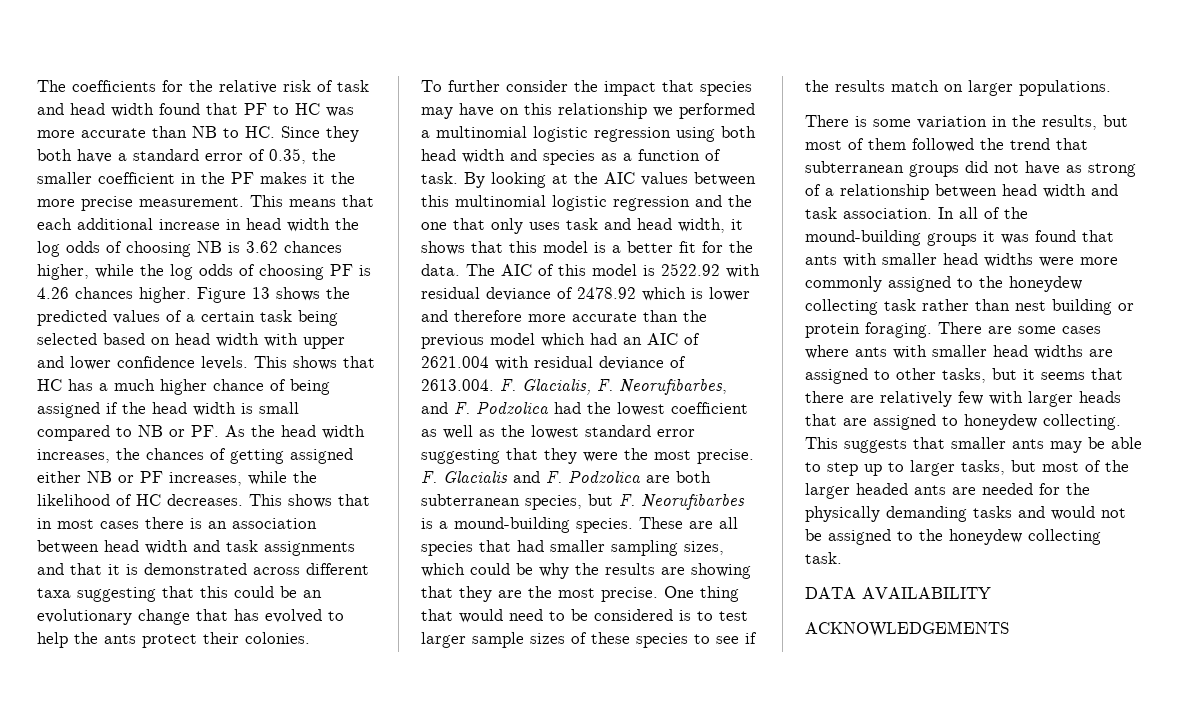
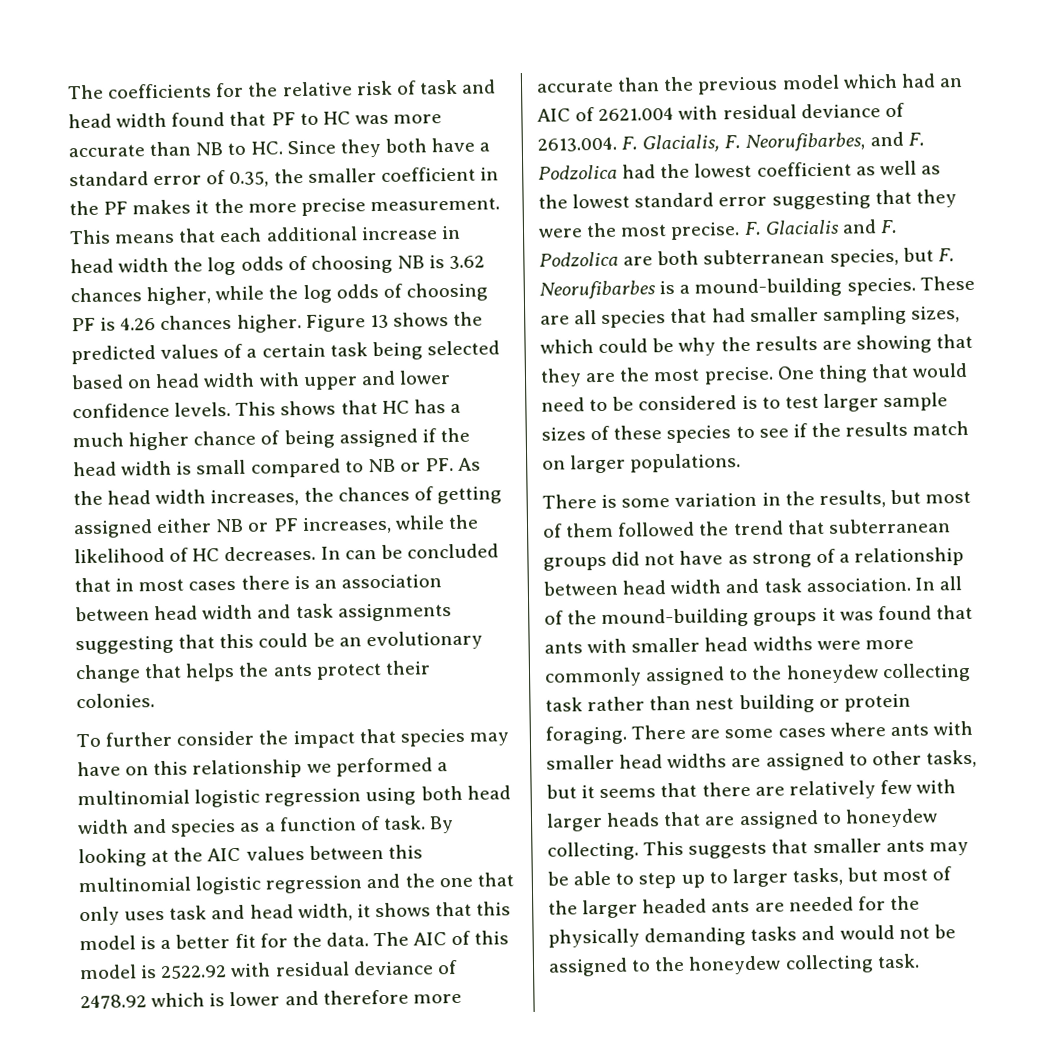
[249,494,332,508] This shows -> [320,543,499,560] In can be concluded
[37,563,369,575] [37,588,71,598] and that it is demonstrated across different taxa -> (452, 612) none
[234,609,344,623] [37,632,68,648] has evolved to help -> [185,662,236,682] helps
[805,587,991,599] [805,621,1009,637] // DATA AVAILABILITY // ACKNOWLEDGEMENTS -> (920, 961) none

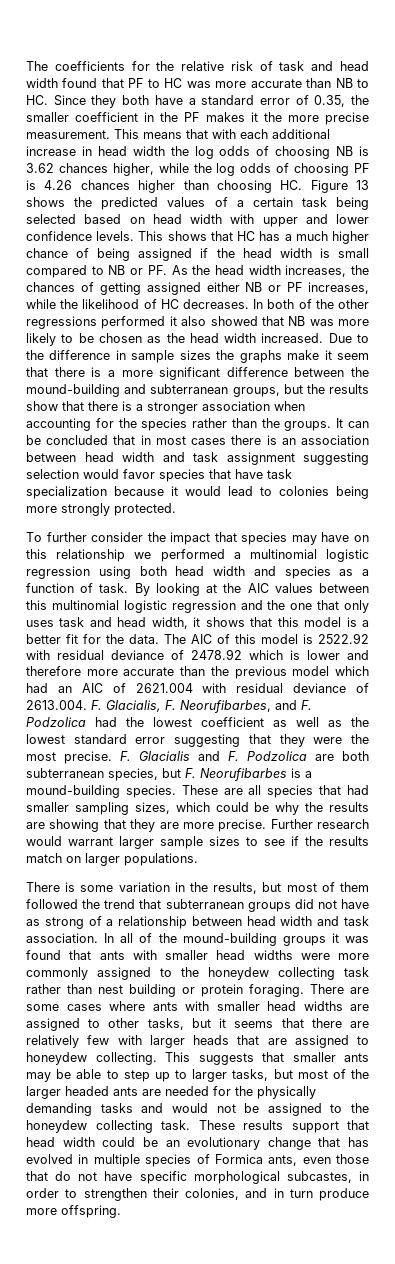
(217, 235) none -> [212,129,236,139] with
[236,314,302,333] higher. -> [138,180,303,193] higher than choosing HC.
(341, 553) none -> [267,299,369,309] [26,316,369,329] [26,333,370,346] [26,350,370,363] [26,367,369,380] [26,384,370,397] [26,401,305,414] [26,418,344,431] both of the other regressions performed it also showed that NB was more likely to be chosen as the head width increased. Due to the difference in sample sizes the graphs make it seem that there is a more significant difference between the mound-building and subterranean groups, but the results show that there is a stronger association when accounting for the species rather than the groups. It
[337,603,452,622] [75,630,483,655] [75,660,431,684] [76,693,155,709] assignments suggesting that this could be an evolutionary change that helps the ants protect their colonies. -> [226,452,369,465] [26,469,292,482] [26,486,369,499] [26,503,176,516] assignment suggesting selection would favor species that have task specialization because it would lead to colonies being more strongly protected.
[619,362,969,385] [541,392,949,412] [541,425,732,444] the most precise. One thing that would need to be considered is to test larger sample sizes of these species -> [182,819,369,832] [26,836,240,849] more precise. Further research would warrant larger sample sizes
(920, 961) none -> [198,1120,369,1133] [26,1137,369,1150] [26,1154,369,1167] [26,1171,369,1184] [26,1188,369,1201] [26,1205,121,1218] These results support that head width could be an evolutionary change that has evolved in multiple species of Formica ants, even those that do not have specific morphological subcastes, in order to strengthen their colonies, and in turn produce more offspring.

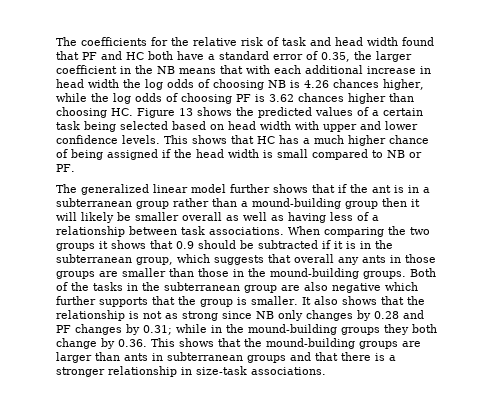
[147,78,369,88] [26,95,117,108] to HC was more accurate than NB to HC. Since they -> [101,51,144,60] and HC
[26,112,69,122] smaller -> [376,51,412,62] larger
[184,112,369,125] [26,129,139,139] PF makes it the more precise measurement. This -> [157,66,175,74] NB
[26,163,54,173] 3.62 -> [304,80,329,88] 4.26
[44,180,73,190] 4.26 -> [269,94,294,102] 3.62
[171,265,369,277] [26,282,369,295] [26,299,369,309] [26,316,369,329] [26,333,370,346] [26,350,370,363] [26,367,369,380] [26,384,370,397] [26,401,58,411] As the head width increases, the chances of getting assigned either NB or PF increases, while the likelihood of HC decreases. In both of the other regressions performed it also showed that NB was more likely to be chosen as the head width increased. Due to the difference in sample sizes the graphs make it seem that there is a more significant difference between the mound-building and subterranean groups, but the results show -> [56,184,430,195] [56,198,420,209] [56,212,379,223] [56,226,430,237] [56,240,393,251] [56,254,436,265] [56,268,436,279] [56,282,418,293] [56,296,425,307] [56,310,424,321] [56,324,437,335] [56,338,421,349] [56,352,311,363] // The generalized linear model further shows that if the ant is in a subterranean group rather than a mound-building group then it will likely be smaller overall as well as having less of a relationship between task associations. When comparing the two groups it shows that 0.9 should be subtracted if it is in the subterranean group, which suggests that overall any ants in those groups are smaller than those in the mound-building groups. Both of the tasks in the subterranean group are also negative which further supports that the group is smaller. It also shows that the relationship is not as strong since NB only changes by 0.28 and PF changes by 0.31; while in the mound-building groups they both change by 0.36. This shows that the mound-building groups are larger than ants in subterranean groups and
[202,401,305,411] [26,418,369,431] [26,435,370,445] [26,452,369,465] [26,469,292,482] [26,486,369,499] [26,503,176,516] [26,532,369,545] [26,549,369,562] [26,566,369,579] [26,583,370,596] [26,600,369,613] [26,617,369,629] [26,633,369,644] [26,649,369,660] [26,666,370,679] [26,683,369,693] [26,700,312,713] [26,717,369,727] [26,734,370,747] [26,751,369,764] [26,768,312,781] [26,785,369,798] [26,802,369,815] [26,819,369,832] [26,836,369,849] [26,853,198,866] [26,882,369,894] [26,899,369,912] [26,916,369,929] [26,933,369,946] [26,950,369,960] [26,967,369,980] [26,984,369,997] [26,1001,369,1011] [26,1018,370,1031] [26,1035,369,1048] [26,1052,369,1065] [26,1069,370,1082] [26,1086,316,1099] [26,1103,369,1116] [26,1120,369,1133] [26,1137,369,1150] [26,1154,369,1167] [26,1171,369,1184] [26,1188,369,1201] [26,1205,121,1218] association when accounting for the species rather than the groups. It can be concluded that in most cases there is an association between head width and task assignment suggesting selection would favor species that have task specialization because it would lead to colonies being more strongly protected. // To further consider the impact that species may have on this relationship we performed a multinomial logistic regression using both head width and species as a function of task. By looking at the AIC values between this multinomial logistic regression and the one that only uses task and head width, it shows that this model is a better fit for the data. The AIC of this model is 2522.92 with residual deviance of 2478.92 which is lower and therefore more accurate than the previous model which had an AIC of 2621.004 with residual deviance of 2613.004. F. Glacialis, F. Neorufibarbes, and F. Podzolica had the lowest coefficient as well as the lowest standard error suggesting that they were the most precise. F. Glacialis and F. Podzolica are both subterranean species, but F. Neorufibarbes is a mound-building species. These are all species that had smaller sampling sizes, which could be why the results are showing that they are more precise. Further research would warrant larger sample sizes to see if the results match on larger populations. // There is some variation in the results, but most of them followed the trend that subterranean groups did not have as strong of a relationship between head width and task association. In all of the mound-building groups it was found that ants with smaller head widths were more commonly assigned to the honeydew collecting task rather than nest building or protein foraging. There are some cases where ants with smaller head widths are assigned to other tasks, but it seems that there are relatively few with larger heads that are assigned to honeydew collecting. This suggests that smaller ants may be able to step up to larger tasks, but most of the larger headed ants are needed for the physically demanding tasks and would not be assigned to the honeydew collecting task. These results support that head width could be an evolutionary change that has evolved in multiple species of Formica ants, even those that do not have specific morphological subcastes, in order to strengthen their colonies, and in turn produce more offspring. -> [108,366,326,377] relationship in size-task associations.

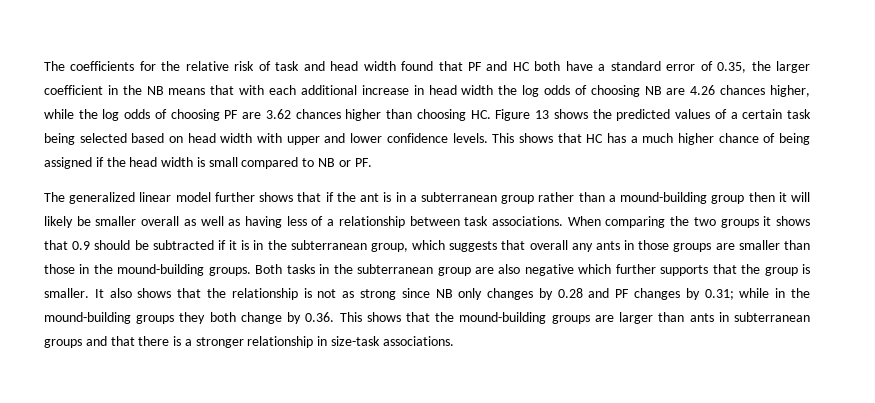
[290,80,300,88] is -> [666,88,686,95] are
[255,94,265,102] is -> [242,112,262,119] are
[56,282,89,291] of the -> (283, 269) none

